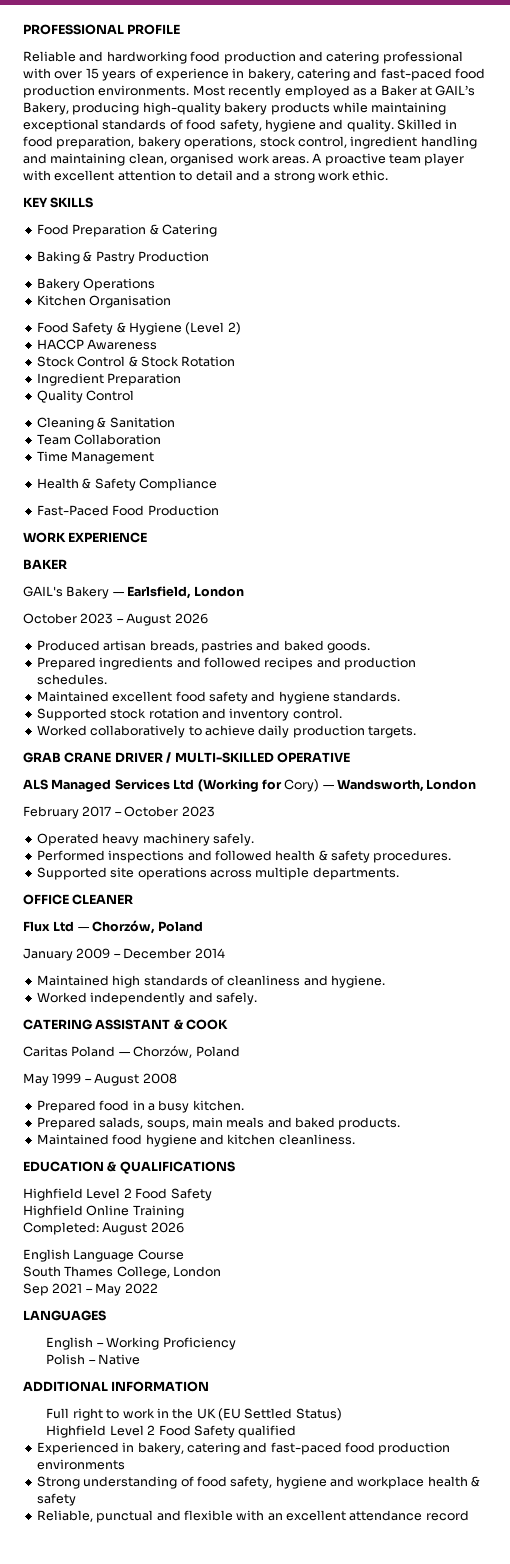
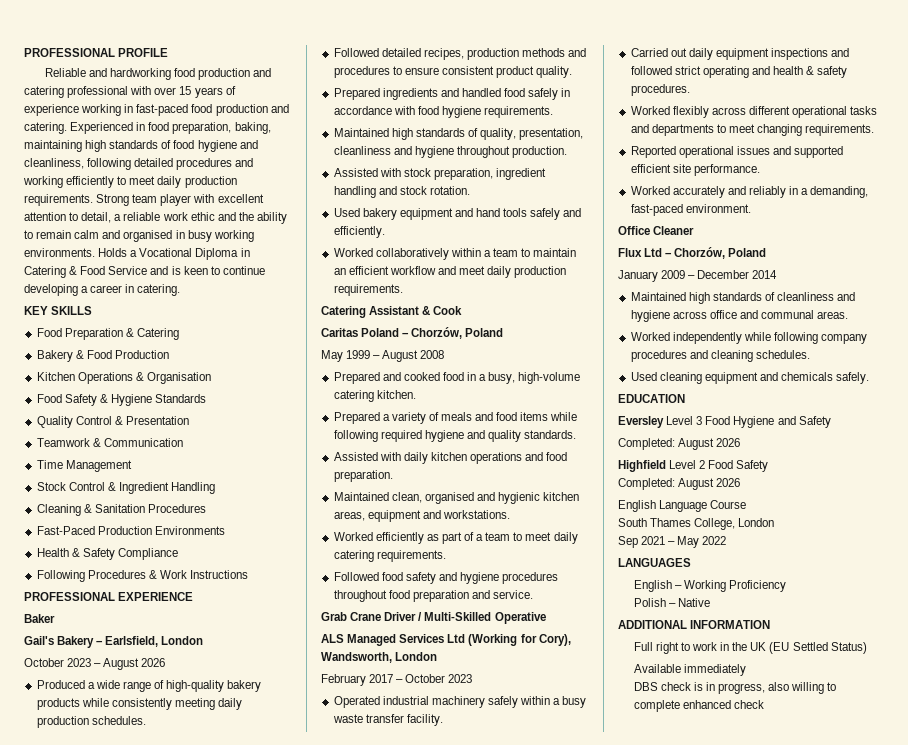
[232,68,486,81] [23,85,476,98] [23,102,447,115] [23,119,99,132] in bakery, catering and fast-paced food production environments. Most recently employed as a Baker at GAIL’s Bakery, producing high-quality bakery products while maintaining exceptional -> [81,104,289,116] [24,122,271,134] [24,140,107,152] working in fast-paced food production and catering. Experienced in food preparation, baking, maintaining high
[219,119,458,132] [23,136,477,149] [23,153,386,166] safety, hygiene and quality. Skilled in food preparation, bakery operations, stock control, ingredient handling and maintaining clean, organised work areas. A proactive -> [197,140,258,152] [24,158,254,170] [23,176,237,188] [24,194,130,206] hygiene and cleanliness, following detailed procedures and working efficiently to meet daily production requirements. Strong
[195,170,389,183] detail and a strong work ethic. -> [81,212,287,224] [24,230,254,242] [24,248,250,260] [24,266,265,278] [24,284,181,296] detail, a reliable work ethic and the ability to remain calm and organised in busy working environments. Holds a Vocational Diploma in Catering & Food Service and is keen to continue developing a career in catering.
[36,251,209,264] [36,278,80,291] Baking & Pastry Production // Bakery -> [36,350,169,362] [36,372,75,381] Bakery & Food Production // Kitchen
[36,295,86,306] // Kitchen -> [135,372,144,381] &
[185,322,241,335] [36,339,158,350] [36,356,236,367] [36,373,182,386] [36,390,135,403] (Level 2) // HACCP Awareness // Stock Control & Stock Rotation // Ingredient Preparation // Quality Control -> [155,394,207,403] [36,416,189,428] [36,438,183,447] [36,460,132,472] [36,482,216,494] Standards // Quality Control & Presentation // Teamwork & Communication // Time Management // Stock Control & Ingredient Handling
[36,434,162,445] [36,451,155,464] // Team Collaboration // Time Management -> [147,504,206,513] [36,526,225,535] Procedures // Fast-Paced Production Environments
[36,505,219,516] [23,532,148,543] [23,559,67,570] [23,586,125,599] Fast-Paced Food Production // WORK EXPERIENCE // BAKER // GAIL's Bakery — -> [36,570,249,582] [24,592,194,601] [24,614,55,623] [24,636,104,648] Following Procedures & Work Instructions // PROFESSIONAL EXPERIENCE // Baker // Gail's Bakery –
[103,640,370,653] [36,657,416,670] [36,674,107,685] [36,691,400,704] [36,708,342,721] [36,725,416,738] [23,752,350,763] artisan breads, pastries and baked goods. // Prepared ingredients and followed recipes and production schedules. // Maintained excellent food safety and hygiene standards. // Supported stock rotation and inventory control. // Worked collaboratively to achieve daily production targets. // GRAB CRANE DRIVER / MULTI-SKILLED OPERATIVE -> [87,680,262,692] [36,698,243,710] [36,716,146,728] [333,48,587,60] [333,66,573,78] [333,88,571,100] [333,106,554,118] [333,128,584,140] [333,146,568,158] [333,168,547,180] [333,186,470,198] [333,208,582,220] [333,226,385,238] [333,248,577,260] [333,266,567,278] [333,284,403,296] [321,306,463,318] [321,327,504,339] [321,350,445,362] [333,372,581,384] [333,390,416,402] [333,412,578,424] [333,430,577,442] [333,452,568,464] [333,470,393,482] [333,492,580,504] [333,510,510,522] [333,532,578,544] [333,550,446,562] [333,572,559,584] [333,590,534,602] [321,612,546,624] a wide range of high-quality bakery products while consistently meeting daily production schedules. // Followed detailed recipes, production methods and procedures to ensure consistent product quality. // Prepared ingredients and handled food safely in accordance with food hygiene requirements. // Maintained high standards of quality, presentation, cleanliness and hygiene throughout production. // Assisted with stock preparation, ingredient handling and stock rotation. // Used bakery equipment and hand tools safely and efficiently. // Worked collaboratively within a team to maintain an efficient workflow and meet daily production requirements. // Catering Assistant & Cook // Caritas Poland – Chorzów, Poland // May 1999 – August 2008 // Prepared and cooked food in a busy, high-volume catering kitchen. // Prepared a variety of meals and food items while following required hygiene and quality standards. // Assisted with daily kitchen operations and food preparation. // Maintained clean, organised and hygienic kitchen areas, equipment and workstations. // Worked efficiently as part of a team to meet daily catering requirements. // Followed food safety and hygiene procedures throughout food preparation and service. // Grab Crane Driver / Multi-Skilled Operative
[284,779,335,792] Cory) — -> [538,634,571,646] Cory),
[102,833,254,846] [36,850,452,863] [36,867,399,880] [23,894,134,905] heavy machinery safely. // Performed inspections and followed health & safety procedures. // Supported site operations across multiple departments. // OFFICE CLEANER -> [382,696,587,708] [332,714,443,726] [630,48,850,60] [630,66,848,78] [630,84,690,96] [630,106,878,118] [630,124,875,136] [630,146,844,158] [630,164,760,176] [630,186,869,198] [630,204,751,216] [618,226,695,235] industrial machinery safely within a busy waste transfer facility. // Carried out daily equipment inspections and followed strict operating and health & safety procedures. // Worked flexibly across different operational tasks and departments to meet changing requirements. // Reported operational issues and supported efficient site performance. // Worked accurately and reliably in a demanding, fast-paced environment. // Office Cleaner
[77,927,90,931] — -> [665,252,673,257] –
[331,975,385,988] [36,992,257,1005] [23,1019,229,1030] [23,1045,240,1058] [23,1073,177,1086] [36,1100,244,1113] [36,1117,401,1130] [36,1134,355,1147] [23,1161,235,1174] [23,1188,212,1201] [23,1205,184,1218] hygiene. // Worked independently and safely. // CATERING ASSISTANT & COOK // Caritas Poland — Chorzów, Poland // May 1999 – August 2008 // Prepared food in a busy kitchen. // Prepared salads, soups, main meals and baked products. // Maintained food hygiene and kitchen cleanliness. // EDUCATION & QUALIFICATIONS // Highfield Level 2 Food Safety // Highfield Online Training -> [630,310,849,322] [630,332,868,344] [630,350,810,362] [630,372,870,384] [618,394,685,403] [618,416,831,428] [618,438,741,450] [618,460,769,472] hygiene across office and communal areas. // Worked independently while following company procedures and cleaning schedules. // Used cleaning equipment and chemicals safely. // EDUCATION // Eversley Level 3 Food Hygiene and Safety // Completed: August 2026 // Highfield Level 2 Food Safety
[46,1425,297,1438] [36,1442,451,1455] [36,1459,125,1470] [36,1476,481,1489] [36,1493,76,1506] [36,1510,469,1523] Highfield Level 2 Food Safety qualified // Experienced in bakery, catering and fast-paced food production environments // Strong understanding of food safety, hygiene and workplace health & safety // Reliable, punctual and flexible with an excellent attendance record -> [633,664,746,676] [633,682,837,694] [633,700,764,712] Available immediately // DBS check is in progress, also willing to complete enhanced check

